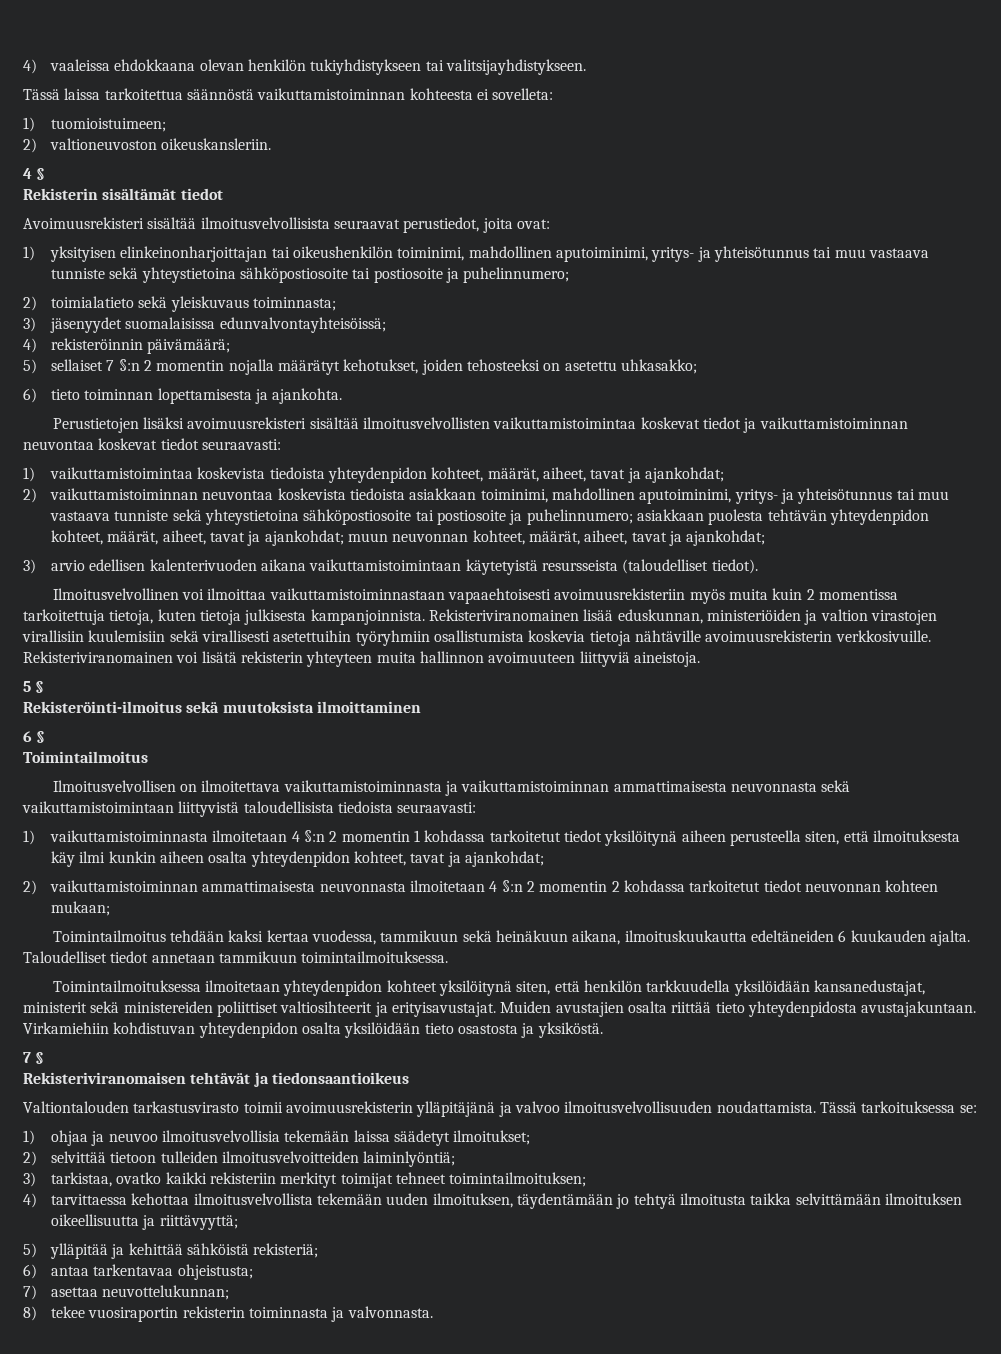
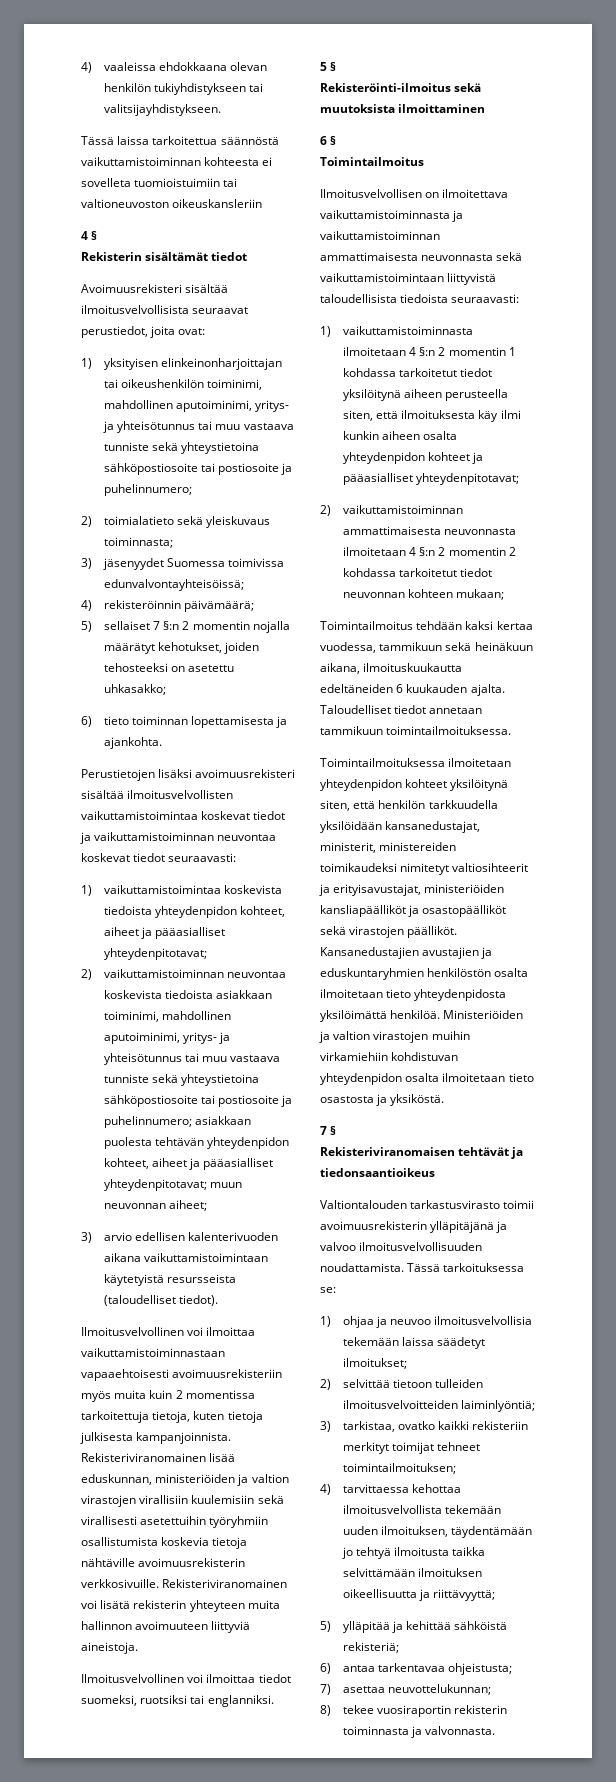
[492,88,554,100] [23,117,167,132] [23,138,272,153] sovelleta: // 1) tuomioistuimeen; // 2) valtioneuvoston oikeuskansleriin. -> [81,178,238,187] [81,199,263,208] sovelleta tuomioistuimiin tai valtioneuvoston oikeuskansleriin
[125,317,216,329] suomalaisissa -> [166,558,285,567] Suomessa toimivissa
[487,467,724,483] määrät, aiheet, tavat ja ajankohdat; -> [103,927,226,939] [103,948,207,960] aiheet ja pääasialliset yhteydenpitotavat;
[107,530,766,546] määrät, aiheet, tavat ja ajankohdat; muun neuvonnan kohteet, määrät, aiheet, tavat ja ajankohdat; -> [151,1158,274,1170] [103,1179,242,1191] [103,1200,207,1211] aiheet ja pääasialliset yhteydenpitotavat; muun neuvonnan aiheet;
(700, 659) none -> [81,1674,291,1683] [81,1695,274,1707] // Ilmoitusvelvollinen voi ilmoittaa tiedot suomeksi, ruotsiksi tai englanniksi.
[353,851,544,867] kohteet, tavat ja ajankohdat; -> [427,452,484,464] [342,473,519,485] kohteet ja pääasialliset yhteydenpitotavat;
[23,1001,977,1017] [23,1022,109,1034] ministerit sekä ministereiden poliittiset valtiosihteerit ja erityisavustajat. Muiden avustajien osalta riittää tieto yhteydenpidosta avustajakuntaan. Virkamiehiin -> [320,842,457,853] [320,863,529,875] [319,884,505,896] [320,905,507,917] [320,926,458,938] [320,947,493,959] [320,968,529,980] [320,989,507,1001] [320,1010,524,1022] [319,1031,470,1043] [320,1052,388,1061] ministerit, ministereiden toimikaudeksi nimitetyt valtiosihteerit ja erityisavustajat, ministeriöiden kansliapäälliköt ja osastopäälliköt sekä virastojen päälliköt. Kansanedustajien avustajien ja eduskuntaryhmien henkilöstön osalta ilmoitetaan tieto yhteydenpidosta yksilöimättä henkilöä. Ministeriöiden ja valtion virastojen muihin virkamiehiin
[344,1022,421,1038] yksilöidään -> [442,1073,506,1082] ilmoitetaan

